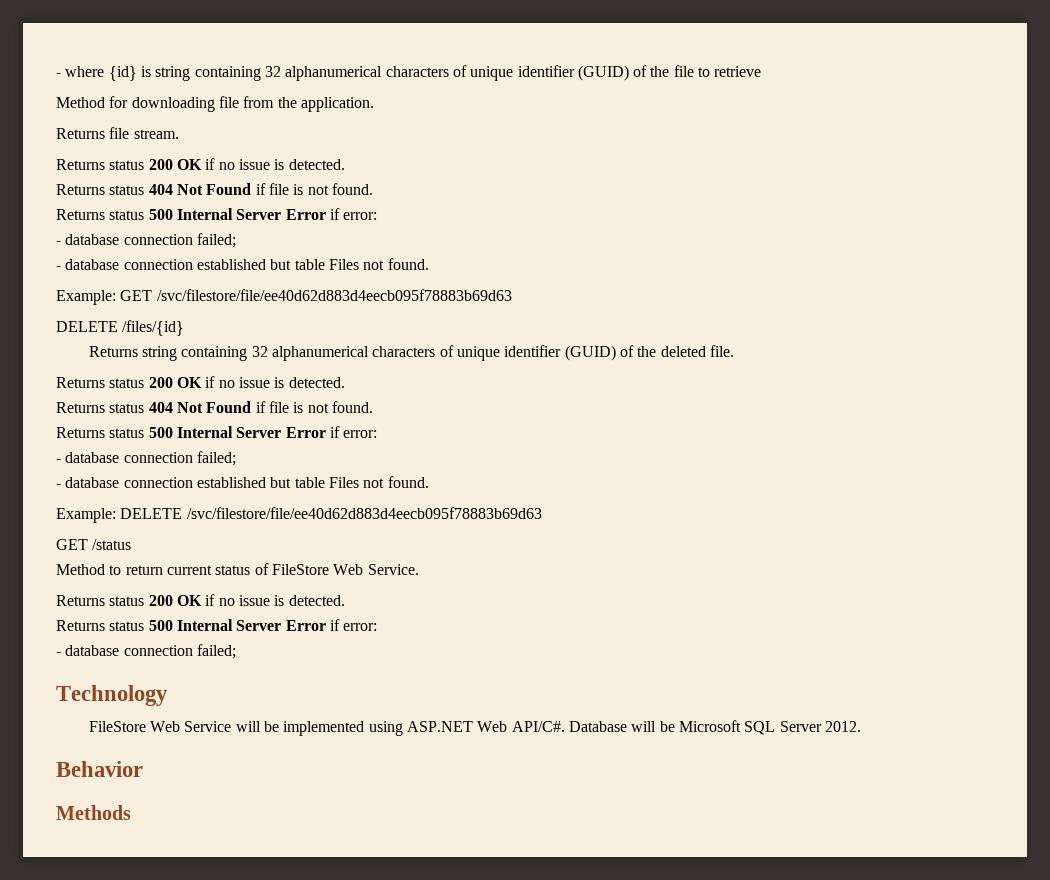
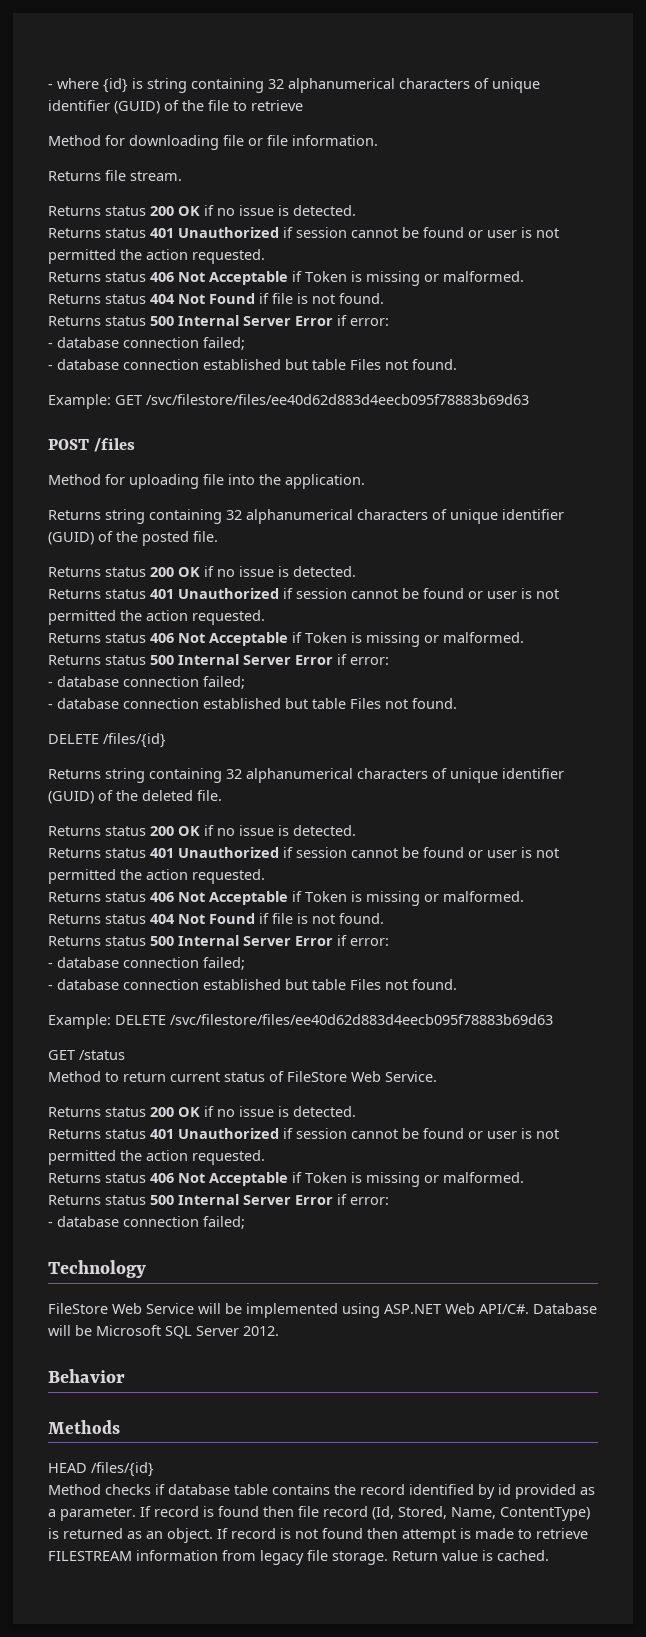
[243,96,374,112] from the application. -> [248,135,378,146] or file information.
(345, 164) none -> [48,227,559,238] [48,249,265,264] [48,271,524,286] // Returns status 401 Unauthorized if session cannot be found or user is not permitted the action requested. // Returns status 406 Not Acceptable if Token is missing or malformed.
[156,289,512,301] /svc/filestore/file/ee40d62d883d4eecb095f78883b69d63 -> [146,394,529,405] [48,438,136,452] [48,474,365,489] [48,509,564,524] [48,531,218,546] [48,566,356,577] [48,588,559,599] [48,610,265,625] [48,632,524,647] [48,654,389,665] [48,676,245,689] [48,698,457,709] /svc/filestore/files/ee40d62d883d4eecb095f78883b69d63 // POST /files // Method for uploading file into the application. // Returns string containing 32 alphanumerical characters of unique identifier (GUID) of the posted file. // Returns status 200 OK if no issue is detected. // Returns status 401 Unauthorized if session cannot be found or user is not permitted the action requested. // Returns status 406 Not Acceptable if Token is missing or malformed. // Returns status 500 Internal Server Error if error: // - database connection failed; // - database connection established but table Files not found.
(345, 382) none -> [48,847,559,858] [48,869,265,884] [48,891,524,906] // Returns status 401 Unauthorized if session cannot be found or user is not permitted the action requested. // Returns status 406 Not Acceptable if Token is missing or malformed.
[186,507,542,519] /svc/filestore/file/ee40d62d883d4eecb095f78883b69d63 -> [170,1014,553,1025] /svc/filestore/files/ee40d62d883d4eecb095f78883b69d63
(345, 600) none -> [48,1128,559,1139] [48,1150,265,1165] [48,1172,524,1187] // Returns status 401 Unauthorized if session cannot be found or user is not permitted the action requested. // Returns status 406 Not Acceptable if Token is missing or malformed.
(131, 812) none -> [48,1462,154,1477] [48,1484,595,1499] [48,1506,590,1521] [48,1528,588,1543] [48,1550,549,1565] // HEAD /files/{id} // Method checks if database table contains the record identified by id provided as a parameter. If record is found then file record (Id, Stored, Name, ContentType) is returned as an object. If record is not found then attempt is made to retrieve FILESTREAM information from legacy file storage. Return value is cached.

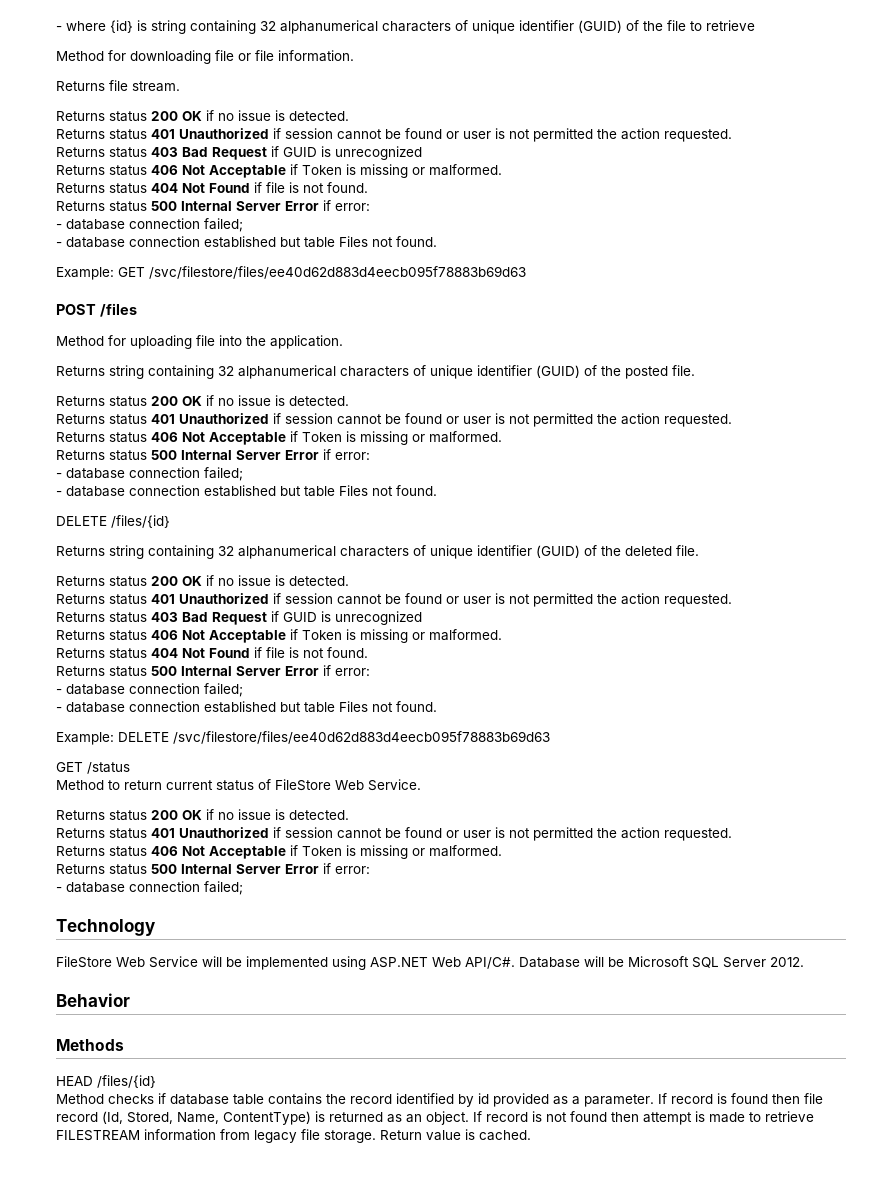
(265, 256) none -> [56,146,422,160] // Returns status 403 Bad Request if GUID is unrecognized
(265, 876) none -> [56,611,422,625] // Returns status 403 Bad Request if GUID is unrecognized

